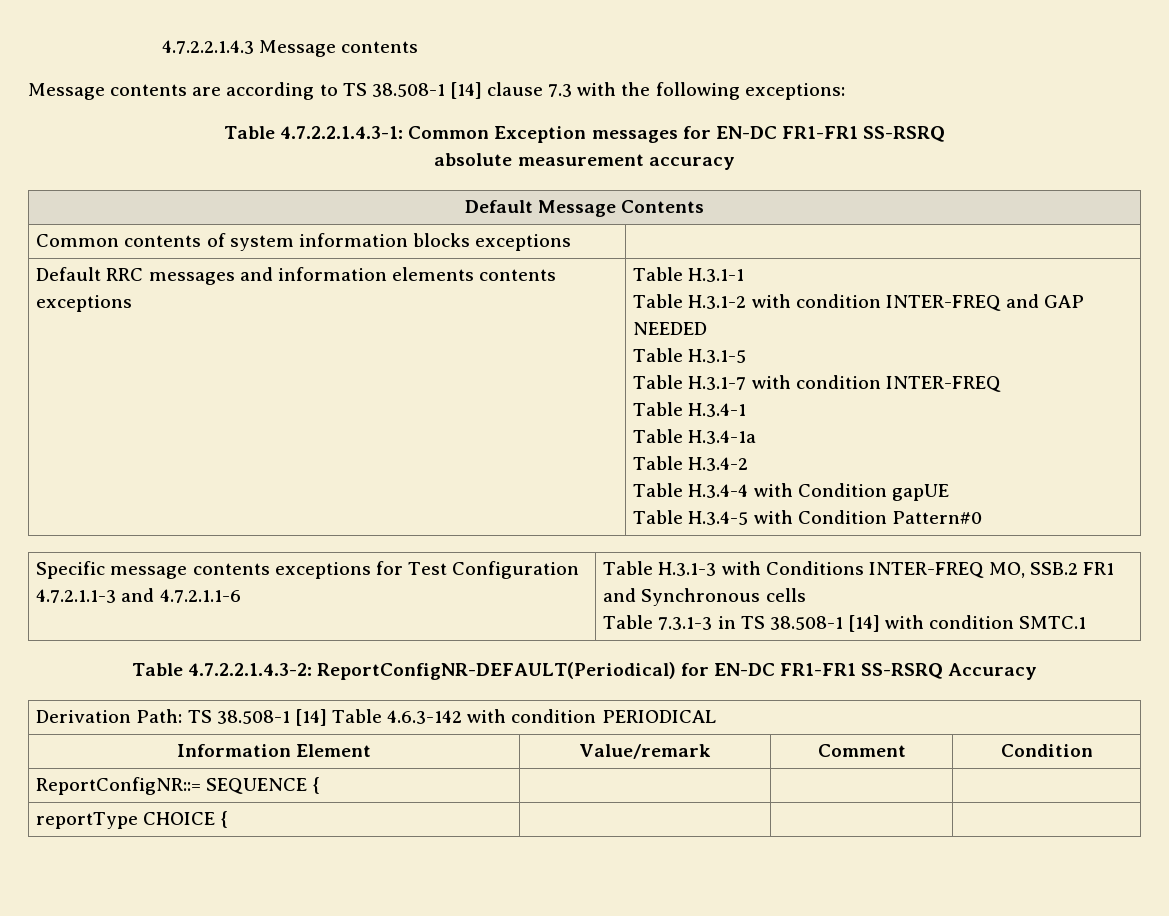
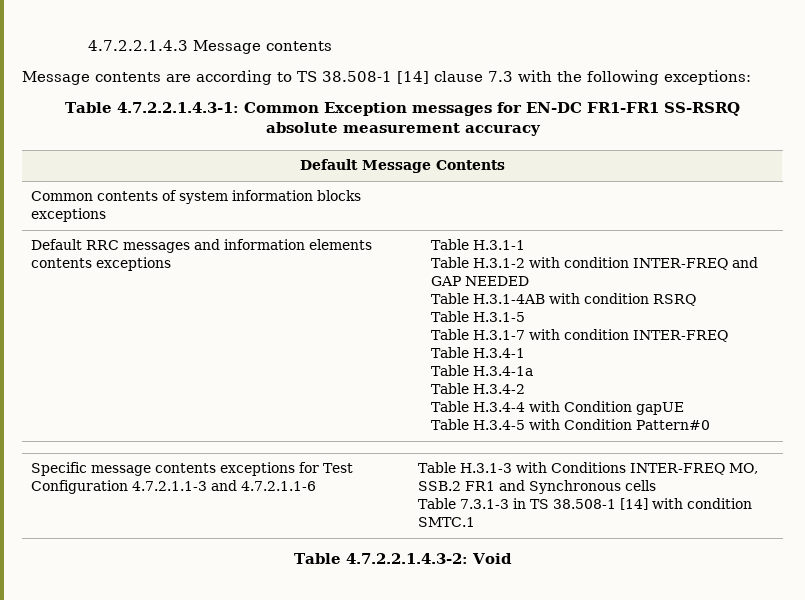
(708, 328) none -> [430,293,696,306] // Table H.3.1-4AB with condition RSRQ
[316,662,1038,680] [36,709,716,726] [176,744,372,757] [579,744,712,759] [817,744,906,757] [1000,744,1093,757] [36,777,320,795] [36,811,228,829] ReportConfigNR-DEFAULT(Periodical) for EN-DC FR1-FR1 SS-RSRQ Accuracy // Derivation Path: TS 38.508-1 [14] Table 4.6.3-142 with condition PERIODICAL // Information Element | Value/remark | Comment | Condition // ReportConfigNR::= SEQUENCE { | | | // reportType CHOICE { | | | -> [472,553,512,564] Void

